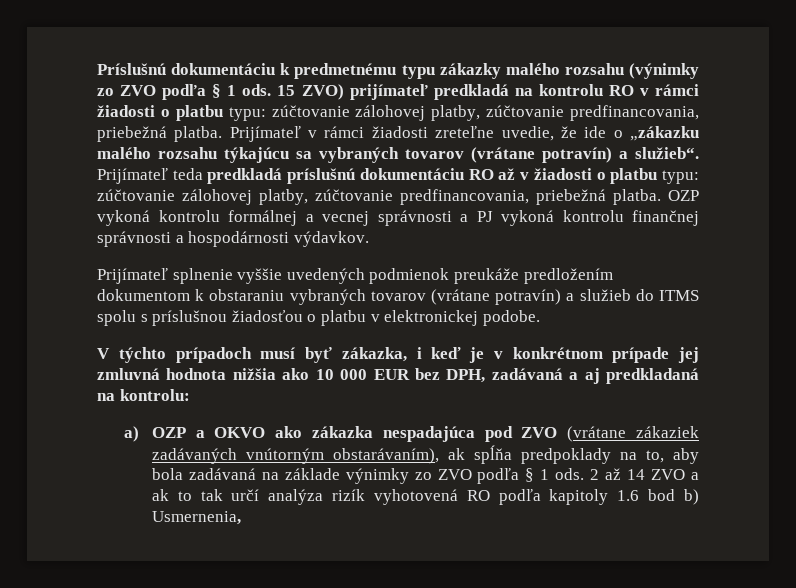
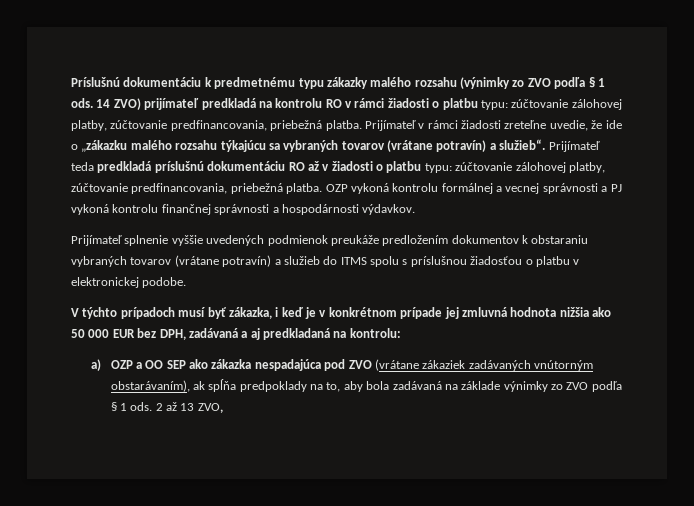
[277,85,296,96] 15 -> [96,99,111,108] 14
[97,289,190,301] dokumentom -> [451,235,519,244] dokumentov
[315,369,334,380] 10 -> [71,329,85,338] 50
[214,427,266,438] OKVO -> [145,360,186,369] OO SEP
[627,469,699,480] [151,489,699,505] [151,511,241,525] 14 ZVO a ak to tak určí analýza rizík vyhotovená RO podľa kapitoly 1.6 bod b) Usmernenia, -> [180,403,223,413] 13 ZVO,

